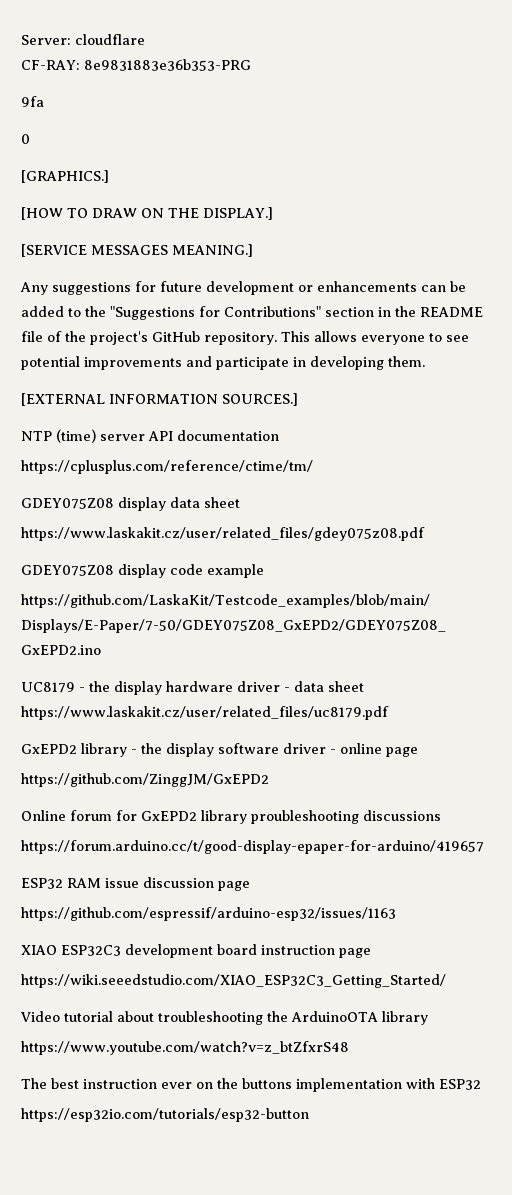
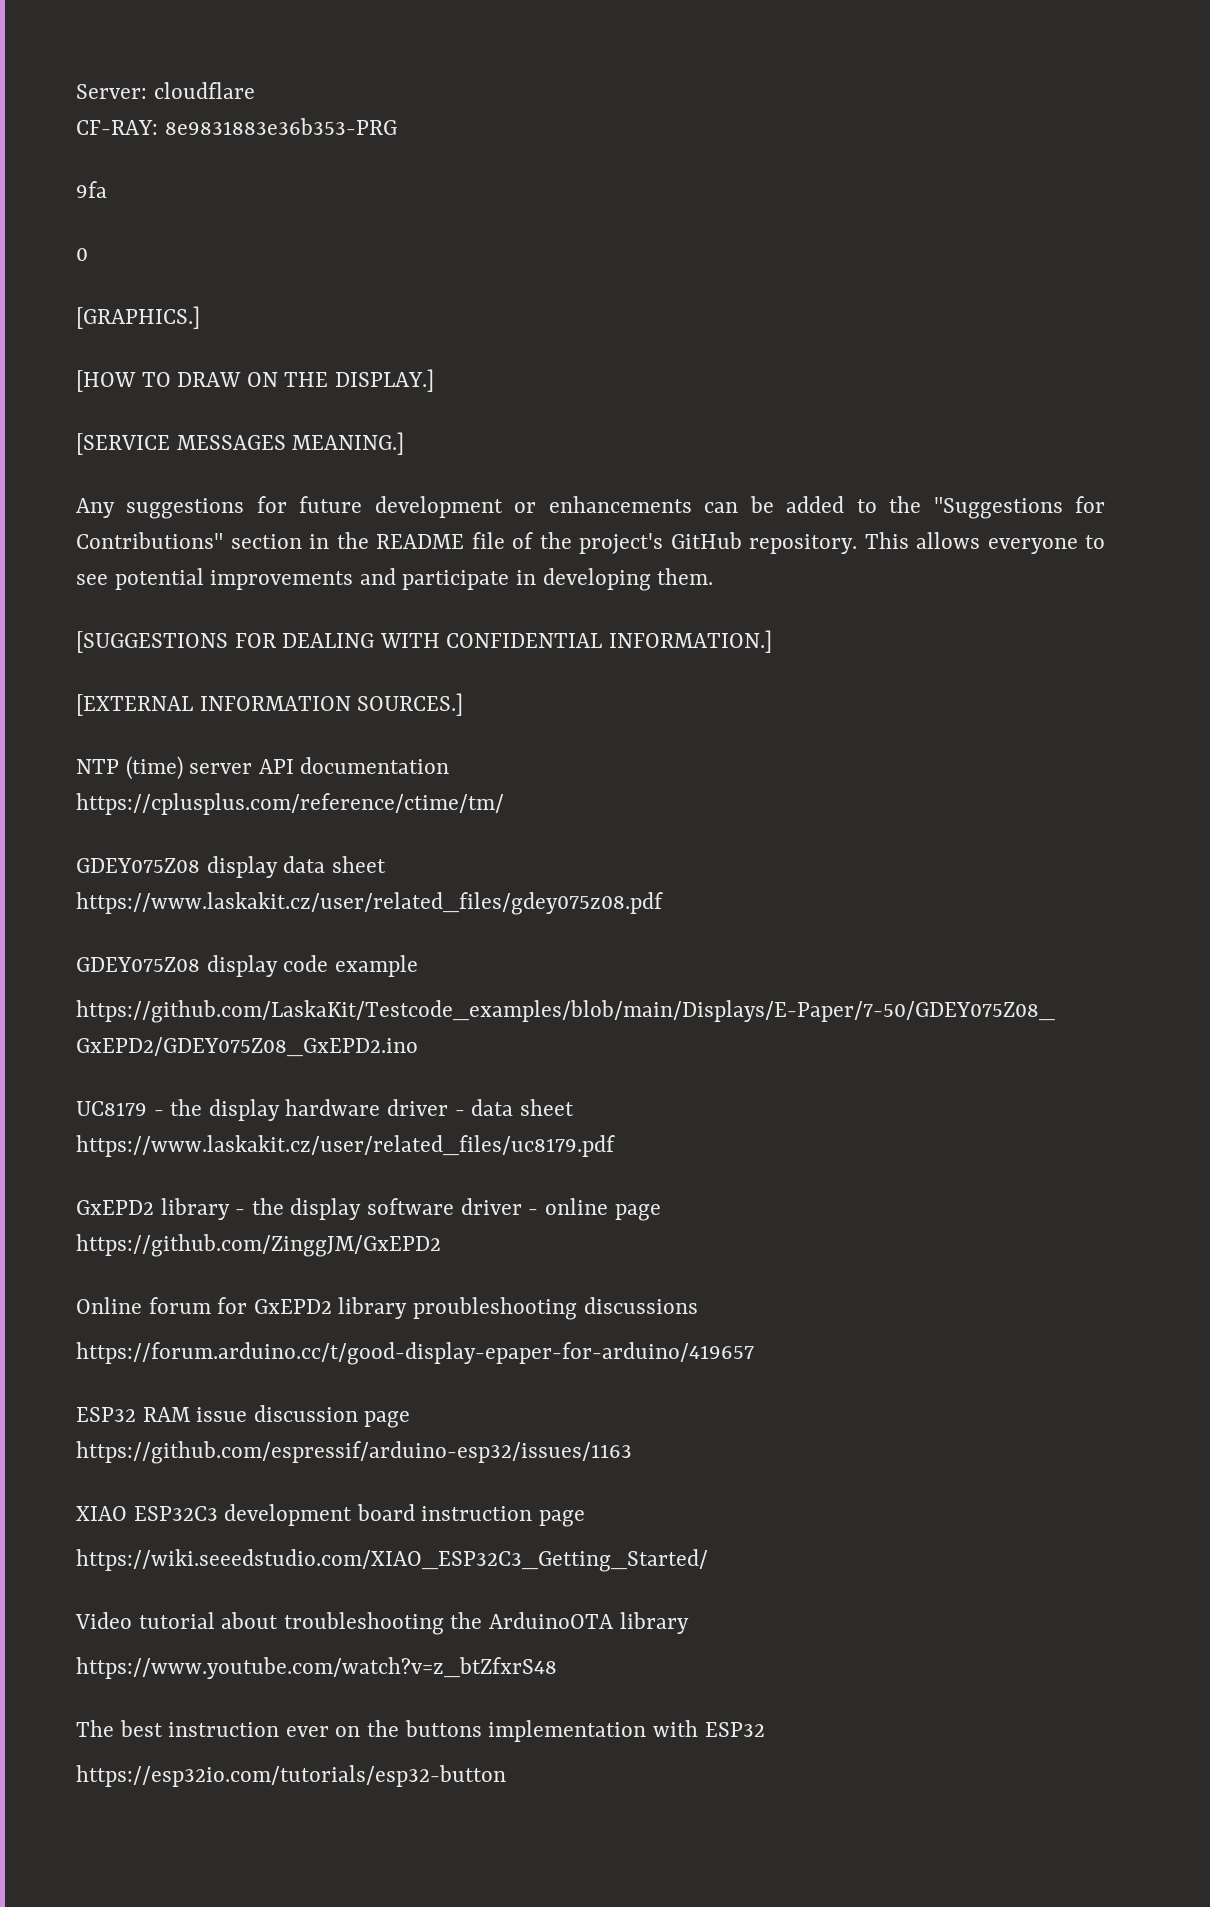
(425, 361) none -> [76,630,773,653] // [SUGGESTIONS FOR DEALING WITH CONFIDENTIAL INFORMATION.]

